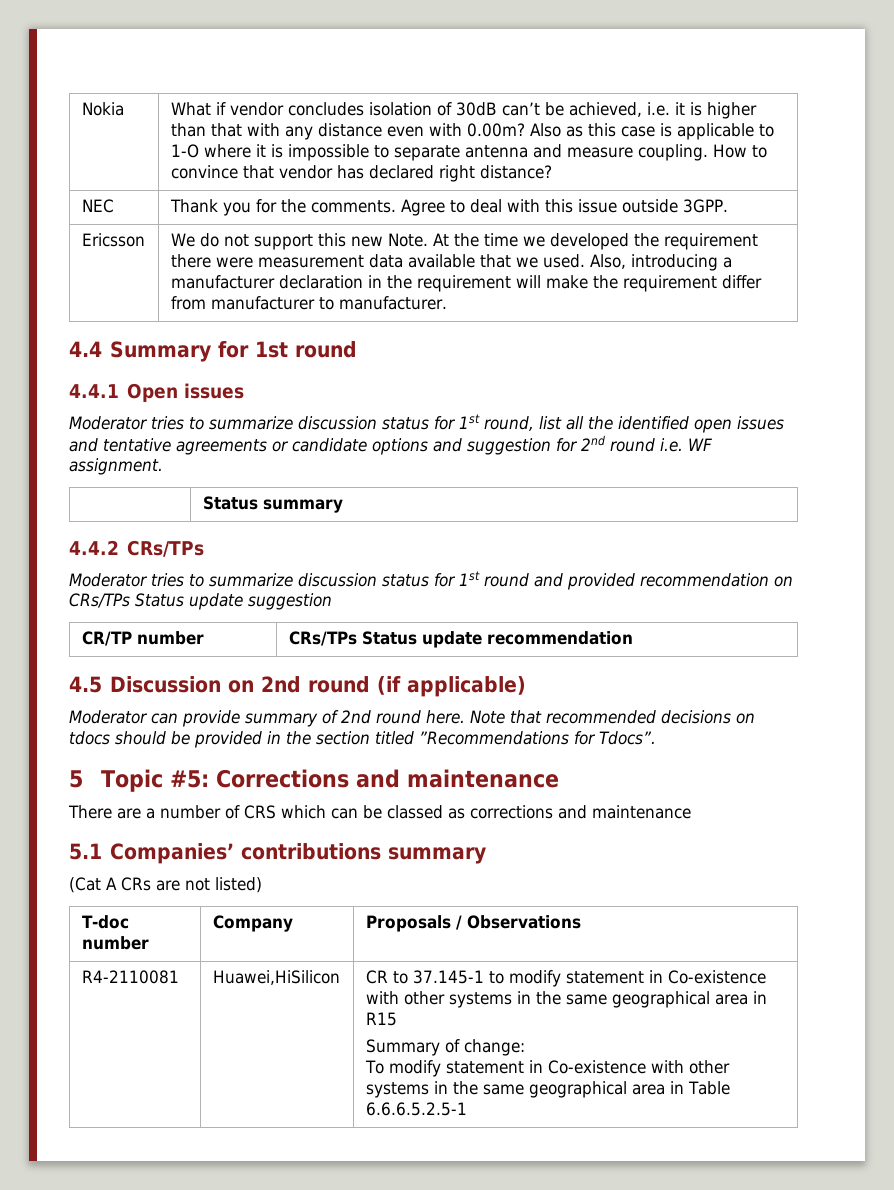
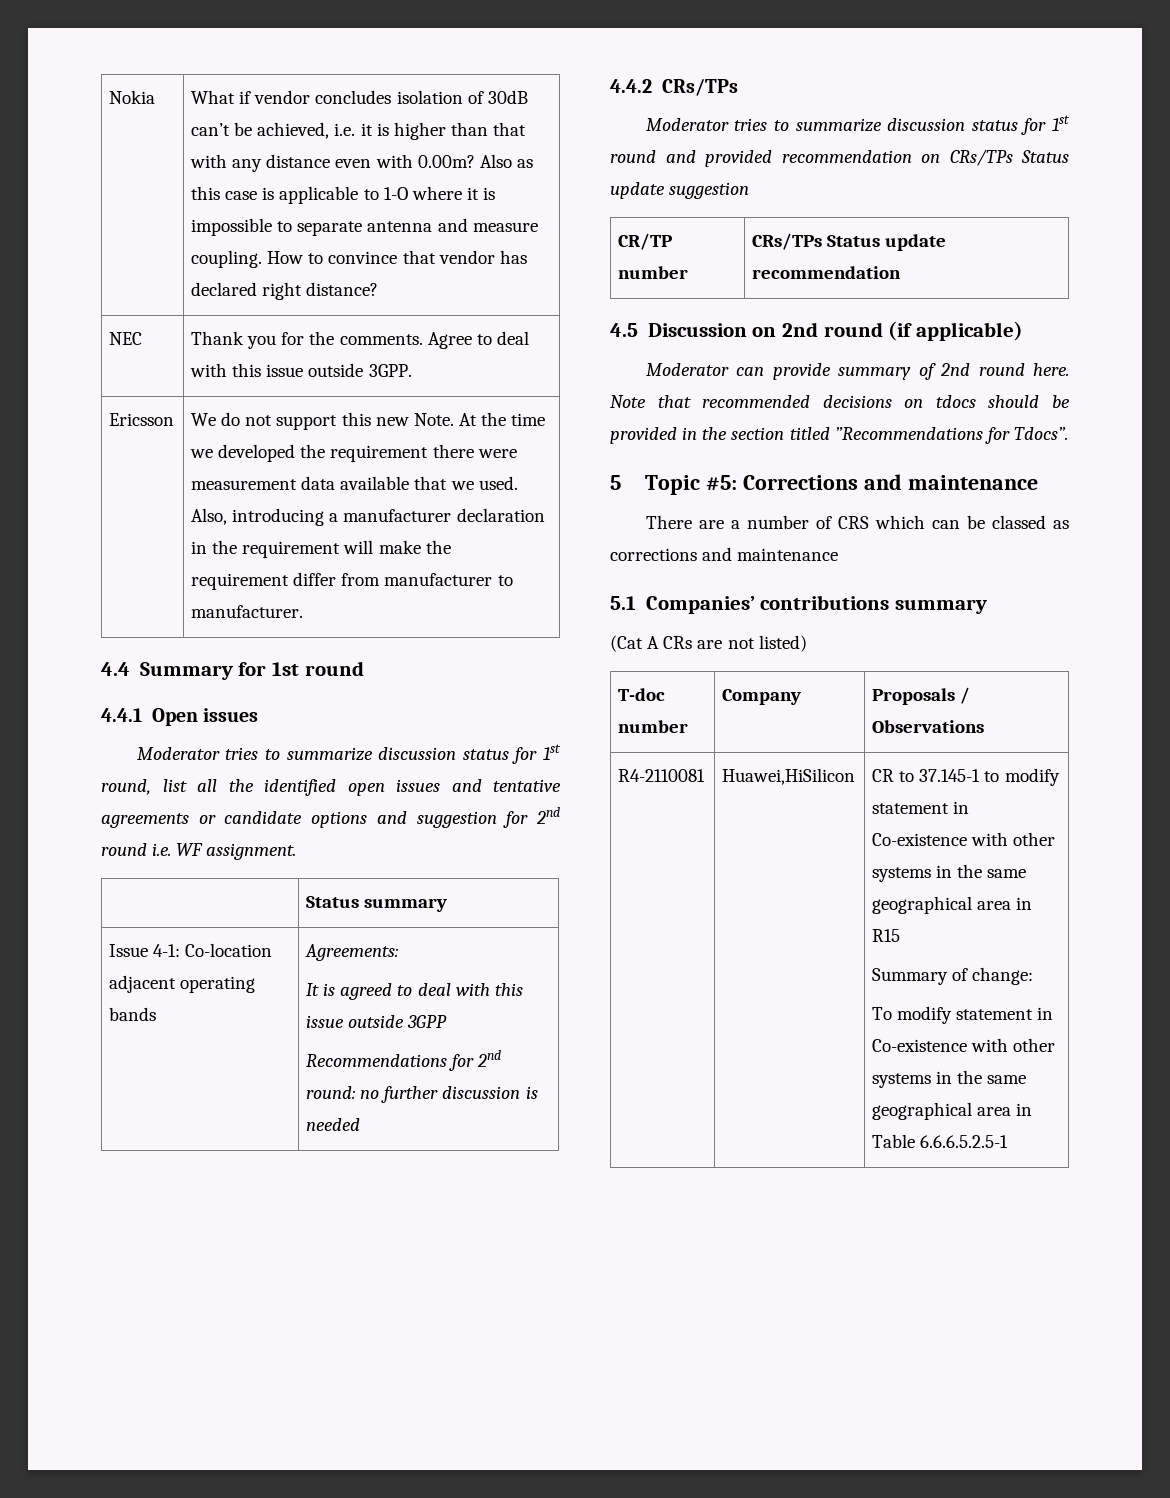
(343, 506) none -> [109,943,273,957] [109,975,256,993] [109,1007,157,1021] [305,944,399,961] [306,983,523,1000] [306,1015,448,1028] [306,1050,502,1071] [306,1086,538,1103] [306,1118,361,1131] // Issue 4-1: Co-location adjacent operating bands | Agreements: // It is agreed to deal with this issue outside 3GPP // Recommendations for 2nd round: no further discussion is needed

